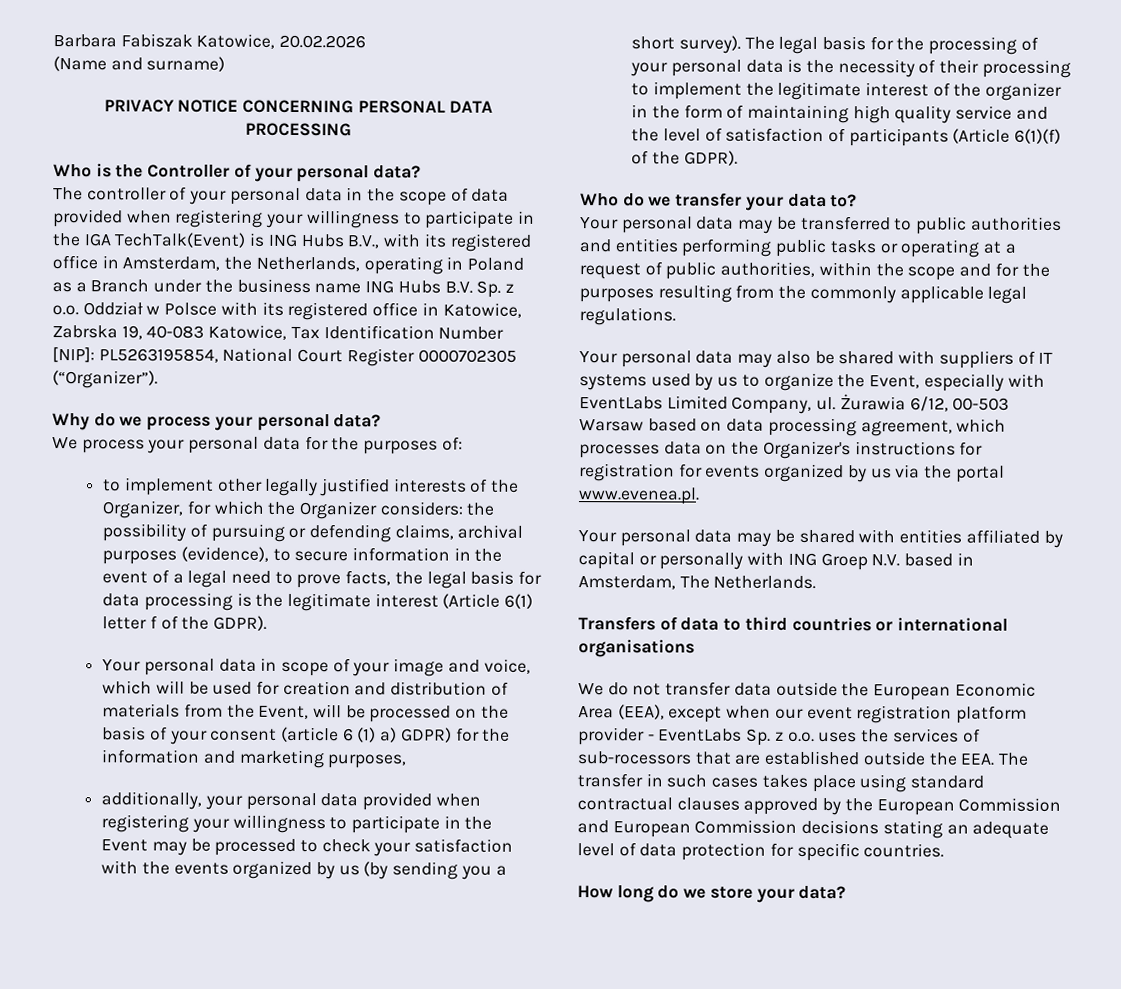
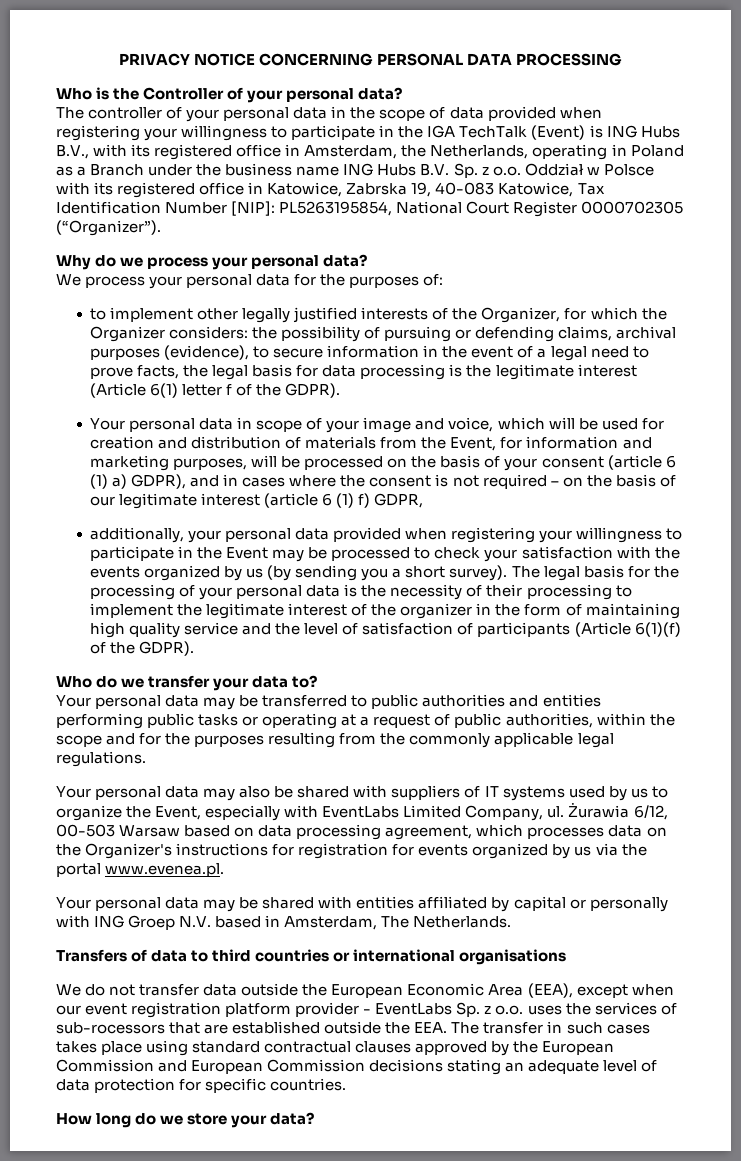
[53,33,367,49] [53,56,226,72] Barbara Fabiszak Katowice, 20.02.2026 // (Name and surname) // -> (118, 59) none
[114,232,247,248] TechTalk(Event) -> [459,125,586,140] TechTalk (Event)
(310, 712) none -> [500,436,652,449] [90,455,248,471] for information and marketing purposes,
[400,727,511,743] [101,749,408,769] GDPR) for the information and marketing purposes, -> [131,474,676,489] [90,493,424,509] GDPR), and in cases where the consent is not required – on the basis of our legitimate interest (article 6 (1) f) GDPR,

